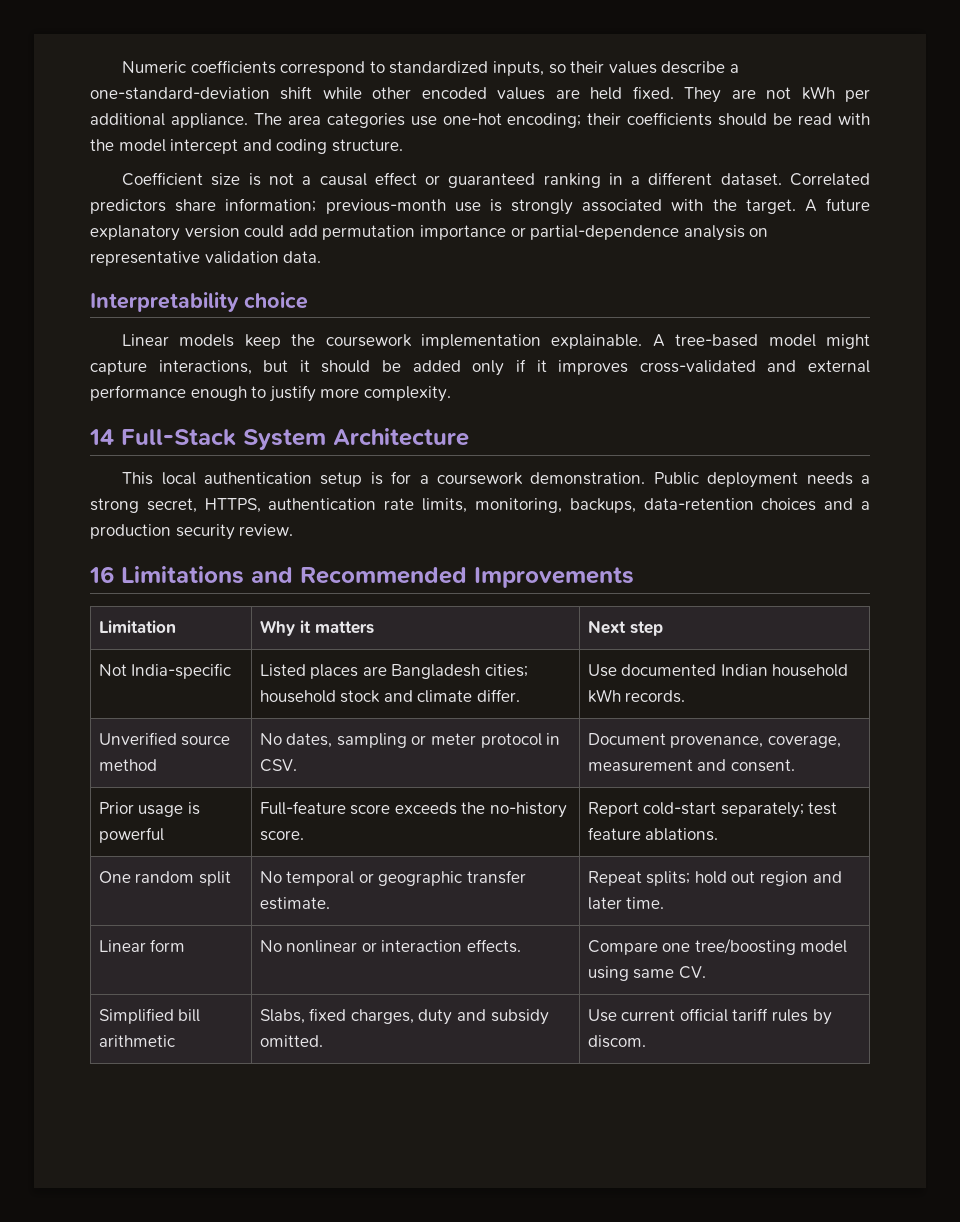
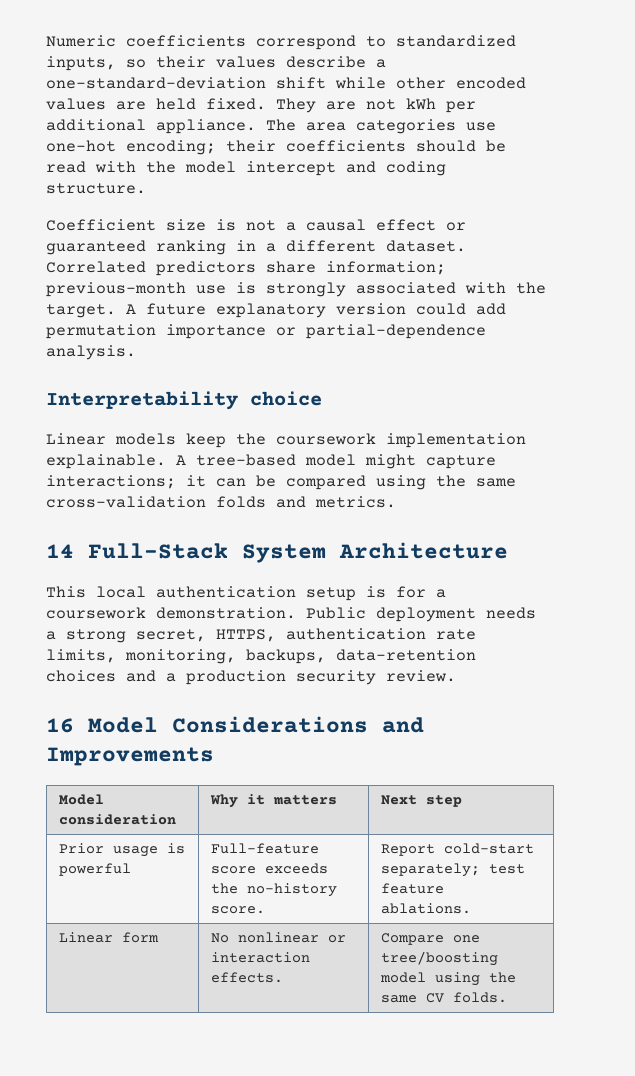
[683,225,769,241] [90,251,322,266] analysis on representative validation data. -> [46,345,136,360] analysis.
[158,359,870,376] [90,385,451,402] interactions, but it should be added only if it improves cross-validated and external performance enough to justify more complexity. -> [46,475,516,490] [46,496,396,508] interactions; it can be compared using the same cross-validation folds and metrics.
[121,566,467,584] Limitations and Recommended -> [88,716,424,733] Model Considerations and
[98,620,176,633] Limitation -> [58,794,104,805] [58,814,176,825] Model consideration
[98,663,232,679] [259,664,529,679] [259,689,521,703] [587,664,849,677] [587,689,686,703] [98,732,231,746] [98,759,157,771] [259,733,561,748] [259,759,297,772] [587,733,841,748] [587,759,795,772] // Not India-specific | Listed places are Bangladesh cities; household stock and climate differ. | Use documented Indian household kWh records. // Unverified source method | No dates, sampling or meter protocol in CSV. | Document provenance, coverage, measurement and consent. -> (462, 801) none
[98,871,231,886] [259,870,527,886] [259,897,330,910] [587,871,842,886] [587,897,665,910] // One random split | No temporal or geographic transfer estimate. | Repeat splits; hold out region and later time. -> (471, 908) none
[633,966,706,979] [98,1008,201,1024] [98,1035,175,1047] [259,1008,549,1025] [259,1035,323,1047] [587,1008,832,1025] [587,1035,646,1048] same CV. // Simplified bill arithmetic | Slabs, fixed charges, duty and subsidy omitted. | Use current official tariff rules by discom. -> [488,972,516,983] [380,992,507,1003] the same CV folds.

